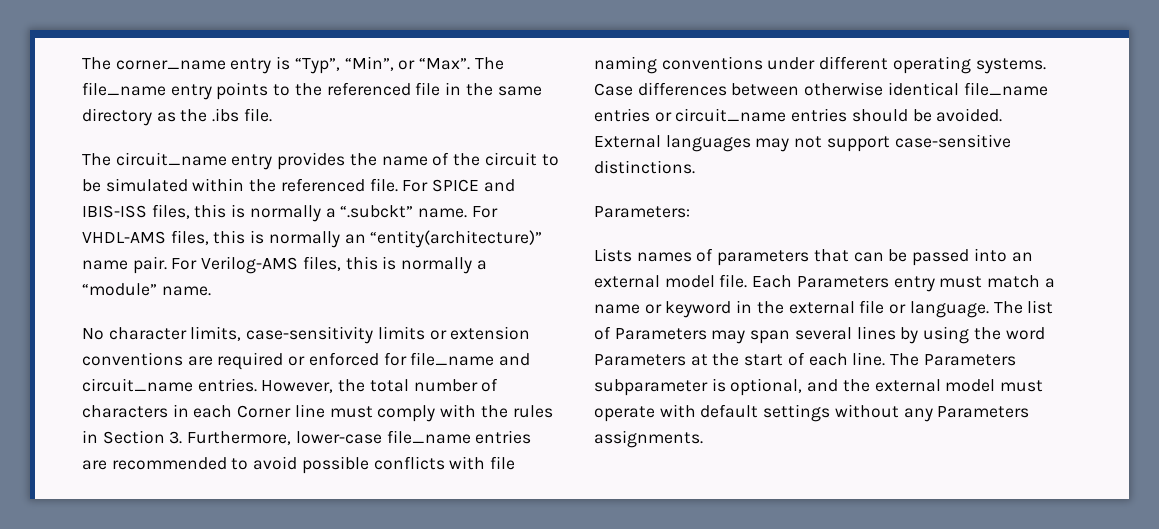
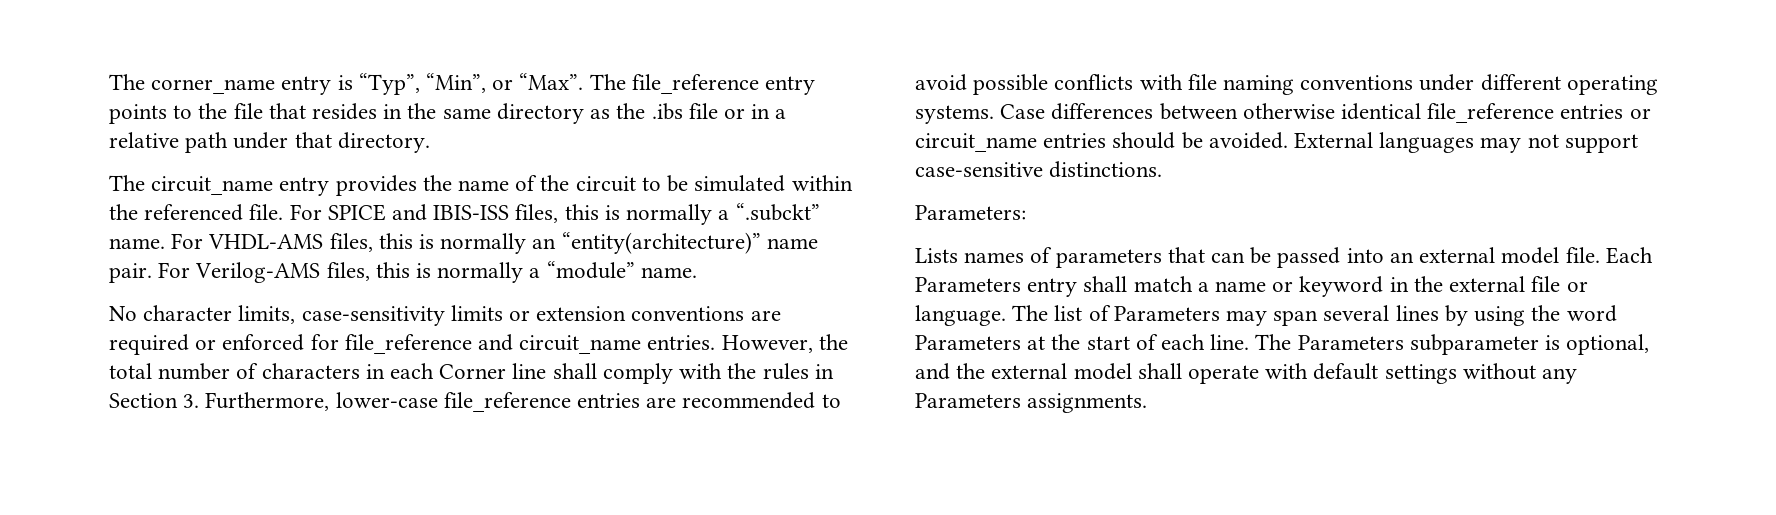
[82,82,166,96] file_name -> [631,74,759,94] file_reference
[326,82,441,96] referenced file -> [233,103,378,120] file that resides
[243,108,272,122] file. -> [688,103,787,119] [109,132,430,153] file or in a relative path under that directory.
[410,352,495,366] file_name -> [344,334,472,354] file_reference
[329,406,373,418] must -> [552,363,597,379] shall
[386,430,471,444] file_name -> [443,392,571,412] file_reference
[963,82,1048,96] file_name -> [1427,103,1555,123] file_reference
[939,276,983,288] must -> [1083,276,1128,292] shall
[1000,380,1044,392] must -> [1137,363,1182,379] shall

